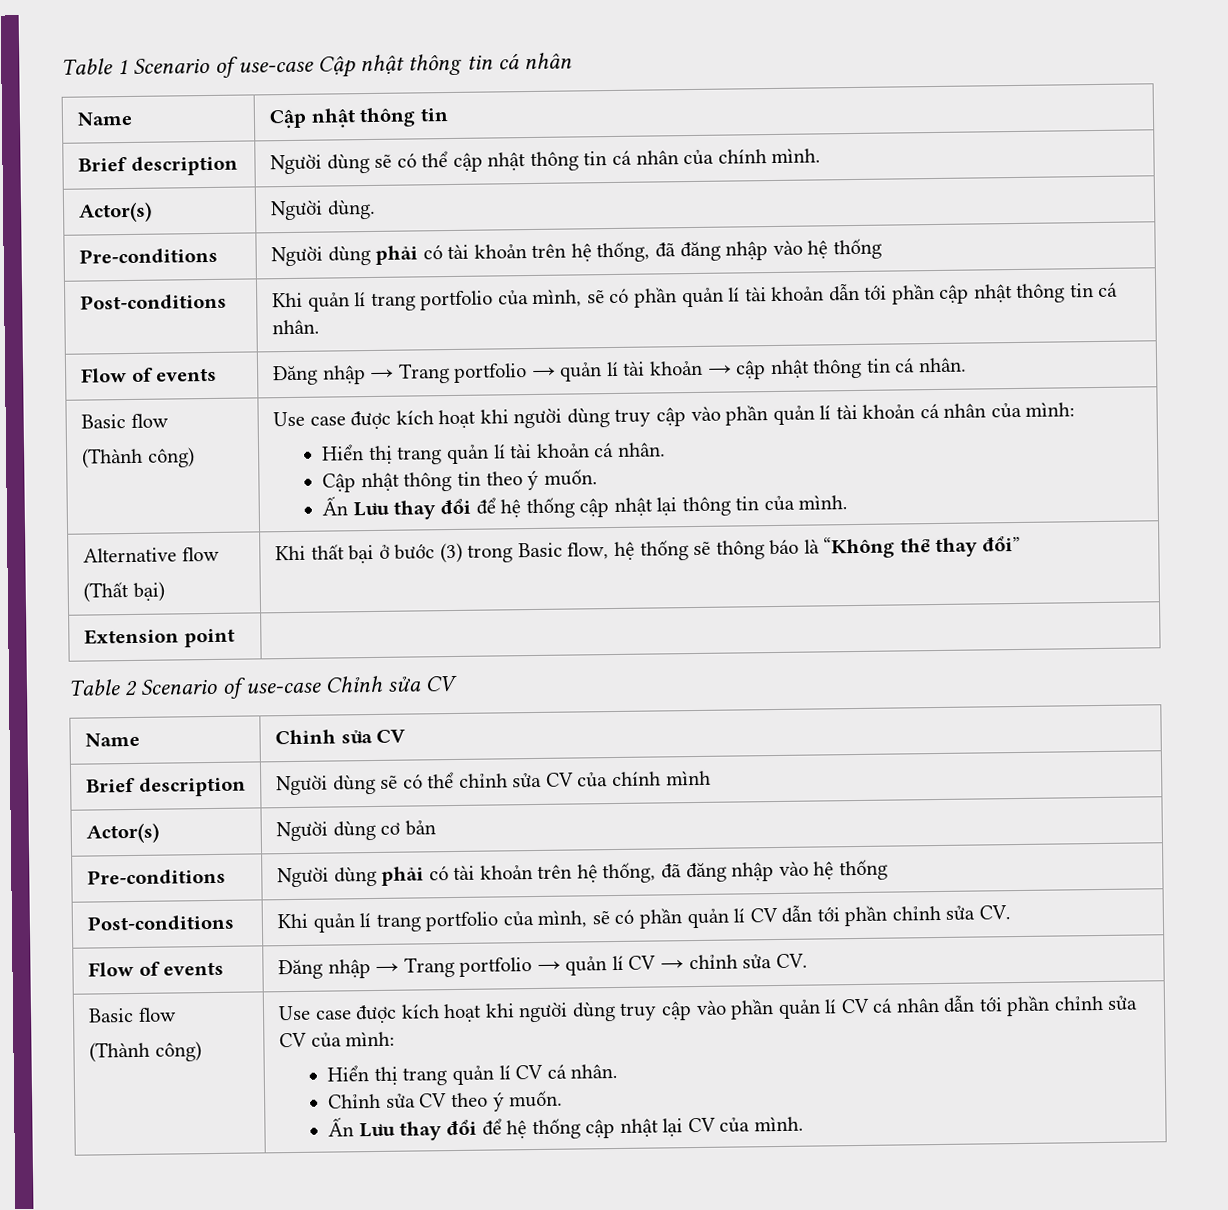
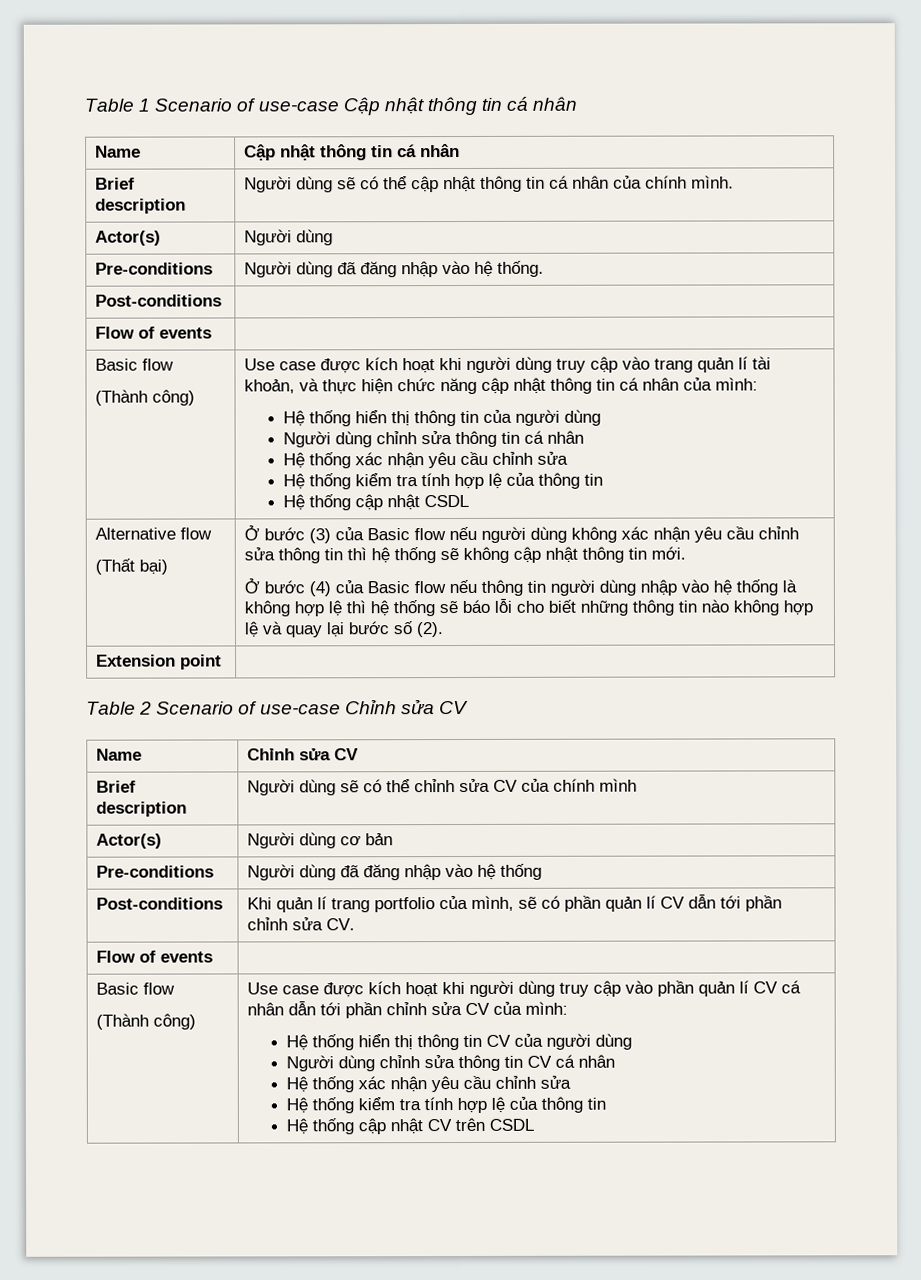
(448, 115) none -> [396,144,460,158] cá nhân
[326,199,376,220] [79,247,219,264] [271,238,882,267] [80,293,228,310] [272,282,1119,312] [272,319,321,335] [81,367,218,383] [273,357,967,386] dùng. // Pre-conditions | Người dùng phải có tài khoản trên hệ thống, đã đăng nhập vào hệ thống // Post-conditions | Khi quản lí trang portfolio của mình, sẽ có phần quản lí tài khoản dẫn tới phần cập nhật thông tin cá nhân. // Flow of events | Đăng nhập → Trang portfolio → quản lí tài khoản → cập nhật thông tin cá nhân. -> [295,229,333,246] [94,262,213,275] [243,260,544,278] [94,294,222,307] [94,326,212,339] dùng // Pre-conditions | Người dùng đã đăng nhập vào hệ thống. // Post-conditions | // Flow of events |
[725,402,1076,426] [321,442,666,466] [322,469,598,493] [322,495,849,520] [83,546,220,563] [83,581,165,603] [275,535,1021,565] phần quản lí tài khoản cá nhân của mình: // Hiển thị trang quản lí tài khoản cá nhân. // Cập nhật thông tin theo ý muốn. // Ấn Lưu thay đổi để hệ thống cập nhật lại thông tin của mình. // Alternative flow // (Thất bại) | Khi thất bại ở bước (3) trong Basic flow, hệ thống sẽ thông báo là “Không thể thay đổi” -> [653,356,771,373] [243,377,758,395] [283,409,602,427] [283,430,585,448] [283,451,569,469] [283,472,604,490] [283,494,470,511] [94,527,212,540] [94,558,168,575] [243,525,799,544] [243,546,686,564] [243,578,797,597] [243,598,813,617] [243,621,443,638] trang quản lí tài khoản, và thực hiện chức năng cập nhật thông tin cá nhân của mình: // Hệ thống hiển thị thông tin của người dùng // Người dùng chỉnh sửa thông tin cá nhân // Hệ thống xác nhận yêu cầu chỉnh sửa // Hệ thống kiểm tra tính hợp lệ của thông tin // Hệ thống cập nhật CSDL // Alternative flow // (Thất bại) | Ở bước (3) của Basic flow nếu người dùng không xác nhận yêu cầu chỉnh sửa thông tin thì hệ thống sẽ không cập nhật thông tin mới. // Ở bước (4) của Basic flow nếu thông tin người dùng nhập vào hệ thống là không hợp lệ thì hệ thống sẽ báo lỗi cho biết những thông tin nào không hợp lệ và quay lại bước số (2).
[381,862,657,886] phải có tài khoản trên hệ thống, -> (336, 872) none
[278,953,808,980] Đăng nhập → Trang portfolio → quản lí CV → chỉnh sửa CV. -> (213, 957) none
[327,1063,619,1087] [328,1090,564,1112] [328,1116,804,1141] Hiển thị trang quản lí CV cá nhân. // Chỉnh sửa CV theo ý muốn. // Ấn Lưu thay đổi để hệ thống cập nhật lại CV của mình. -> [286,1033,633,1051] [286,1054,616,1072] [286,1075,572,1093] [286,1096,607,1114] [286,1117,535,1135] Hệ thống hiển thị thông tin CV của người dùng // Người dùng chỉnh sửa thông tin CV cá nhân // Hệ thống xác nhận yêu cầu chỉnh sửa // Hệ thống kiểm tra tính hợp lệ của thông tin // Hệ thống cập nhật CV trên CSDL

